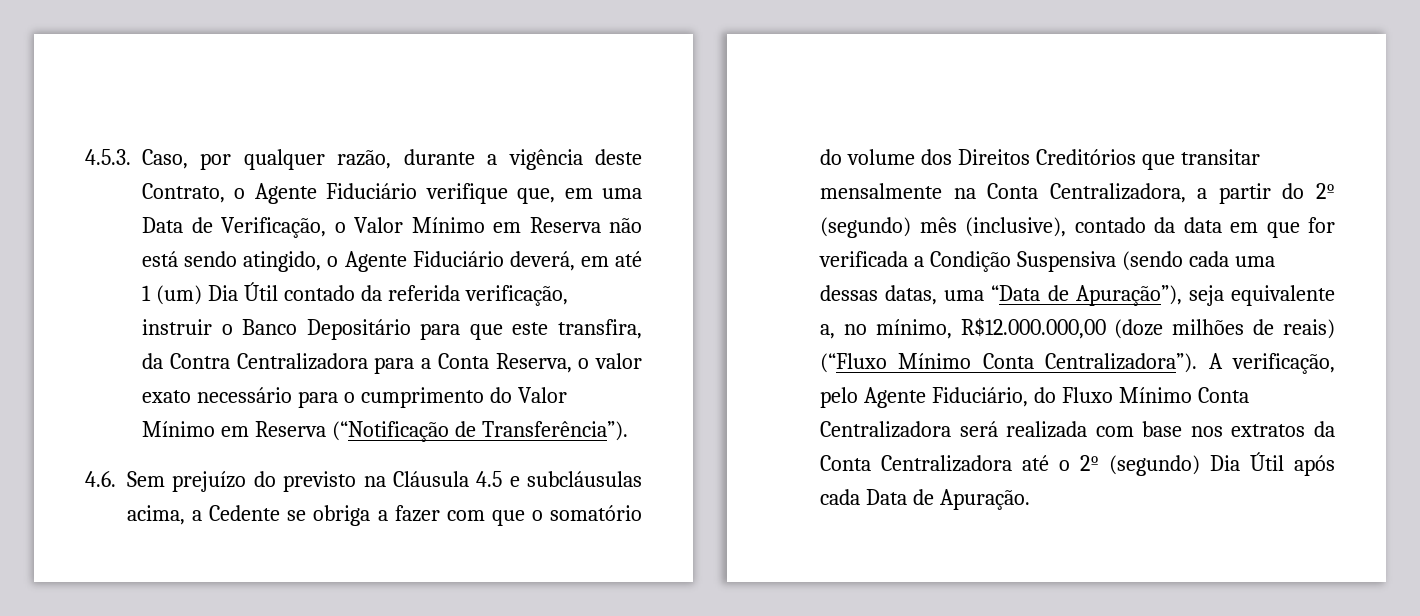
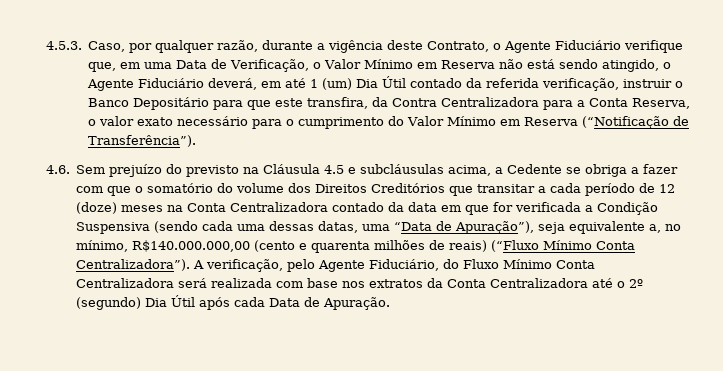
[820,183,1335,204] [820,217,1066,238] mensalmente na Conta Centralizadora, a partir do 2º (segundo) mês (inclusive), -> [538,183,676,196] [76,202,329,214] a cada período de 12 (doze) meses na Conta Centralizadora
[960,318,1164,339] R$12.000.000,00 (doze -> [132,240,371,253] R$140.000.000,00 (cento e quarenta

